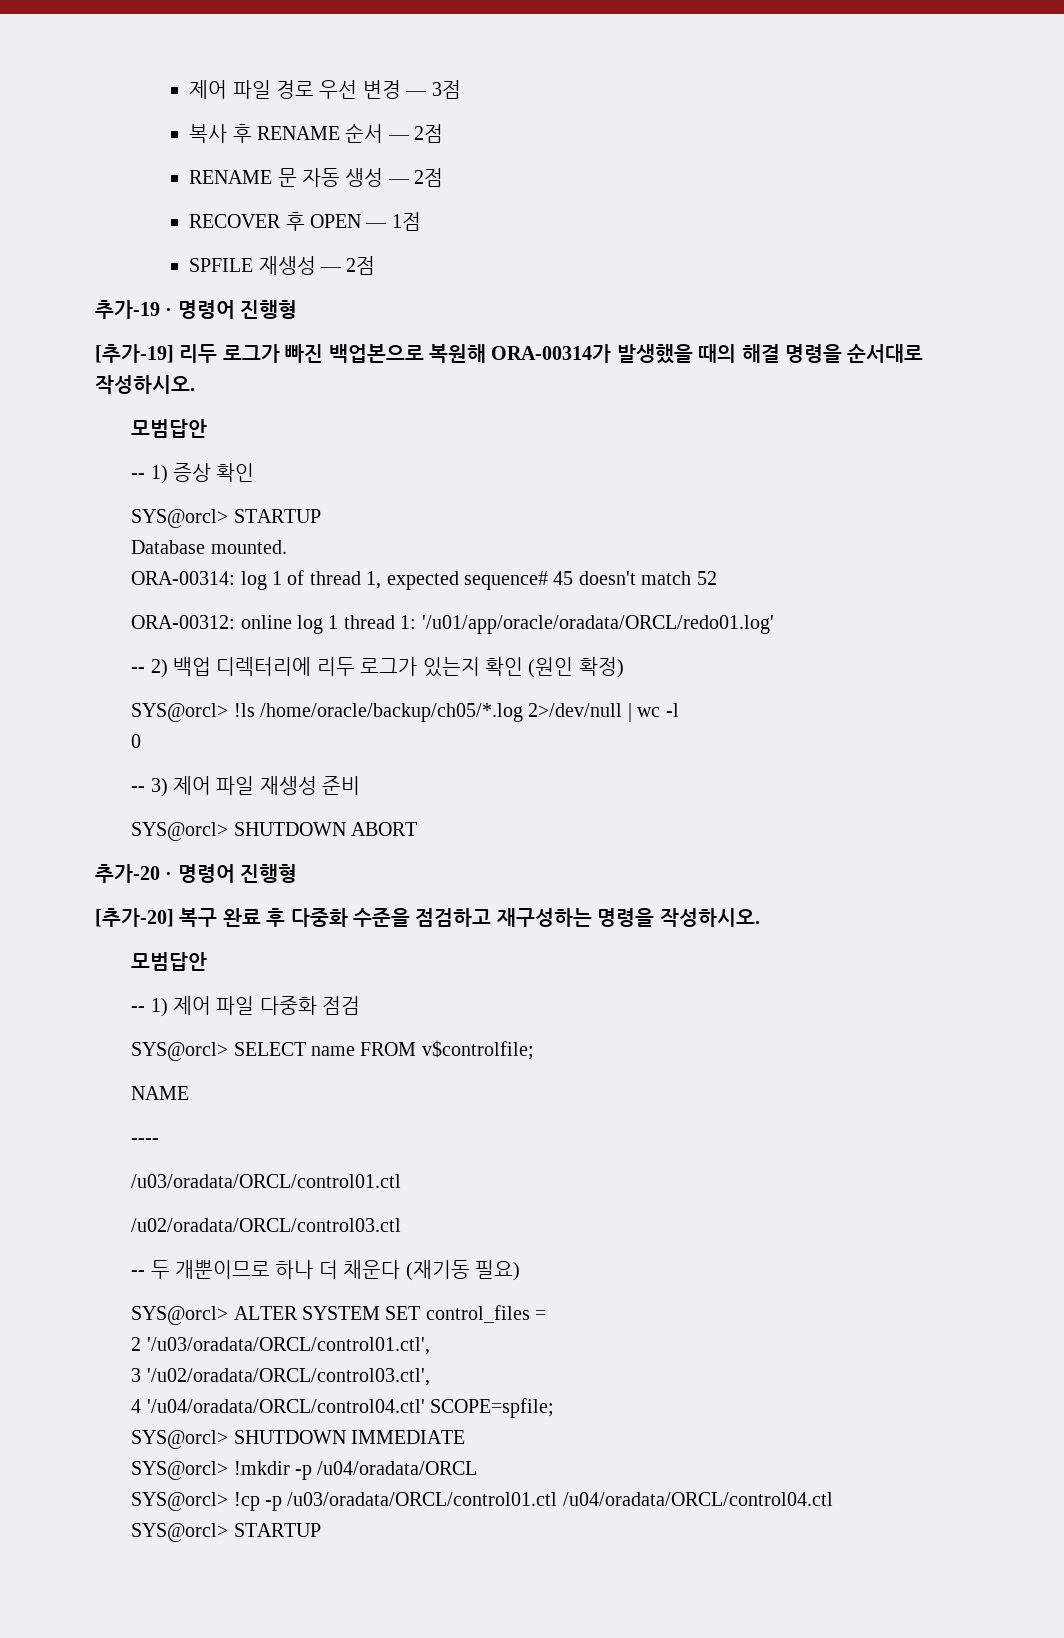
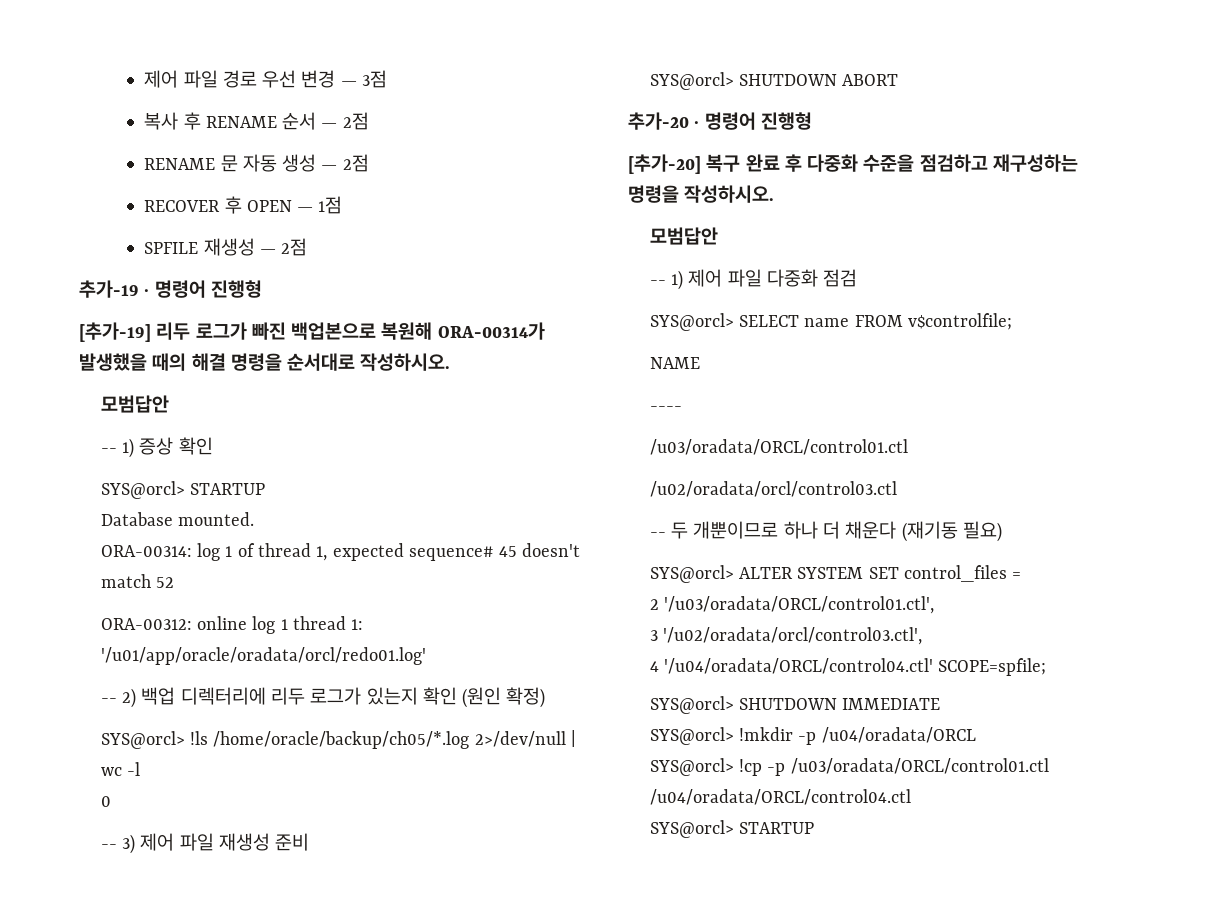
[421,615,774,634] '/u01/app/oracle/oradata/ORCL/redo01.log' -> [100,647,426,665] '/u01/app/oracle/oradata/orcl/redo01.log'
[131,1218,402,1232] /u02/oradata/ORCL/control03.ctl -> [649,481,897,497] /u02/oradata/orcl/control03.ctl
[146,1368,430,1386] '/u02/oradata/ORCL/control03.ctl', -> [663,627,923,645] '/u02/oradata/orcl/control03.ctl',

